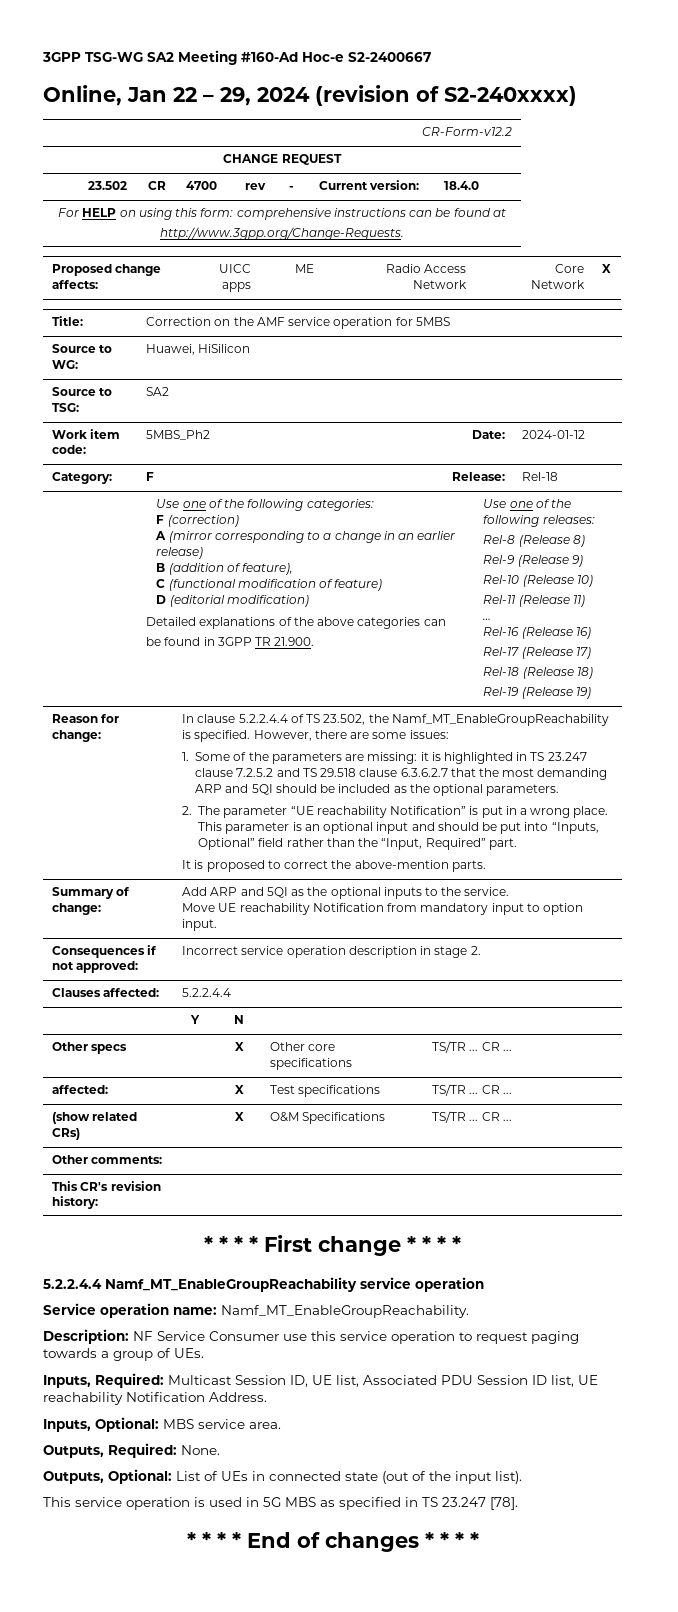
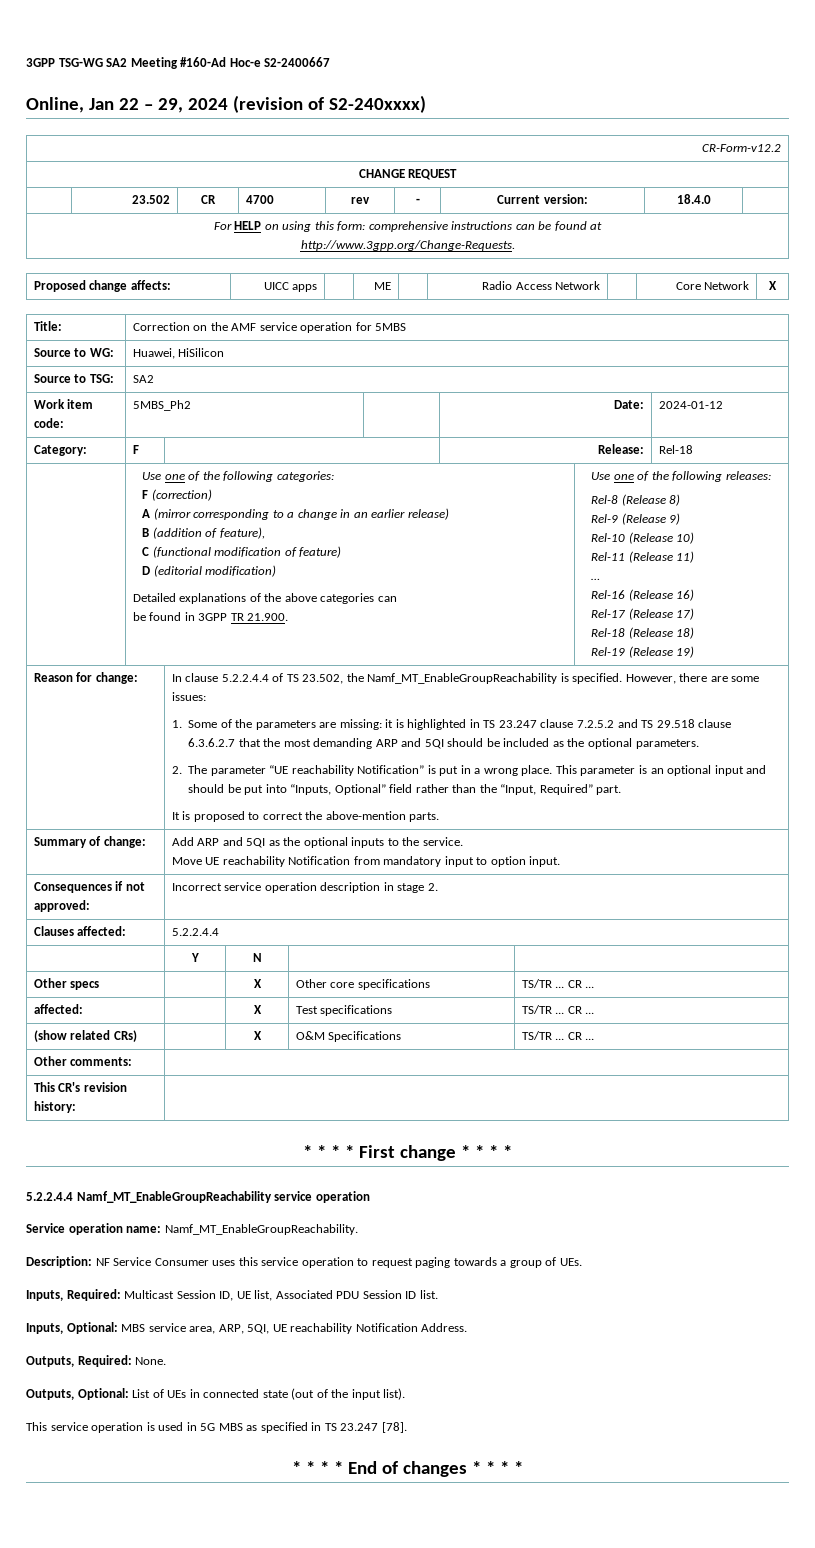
[283,1334,307,1341] use -> [212,1260,236,1266] uses
[551,1375,598,1387] [43,1392,267,1405] list, UE reachability Notification Address. -> [419,1290,438,1299] list.
[249,1422,281,1429] area. -> [189,1323,468,1334] area, ARP, 5QI, UE reachability Notification Address.

